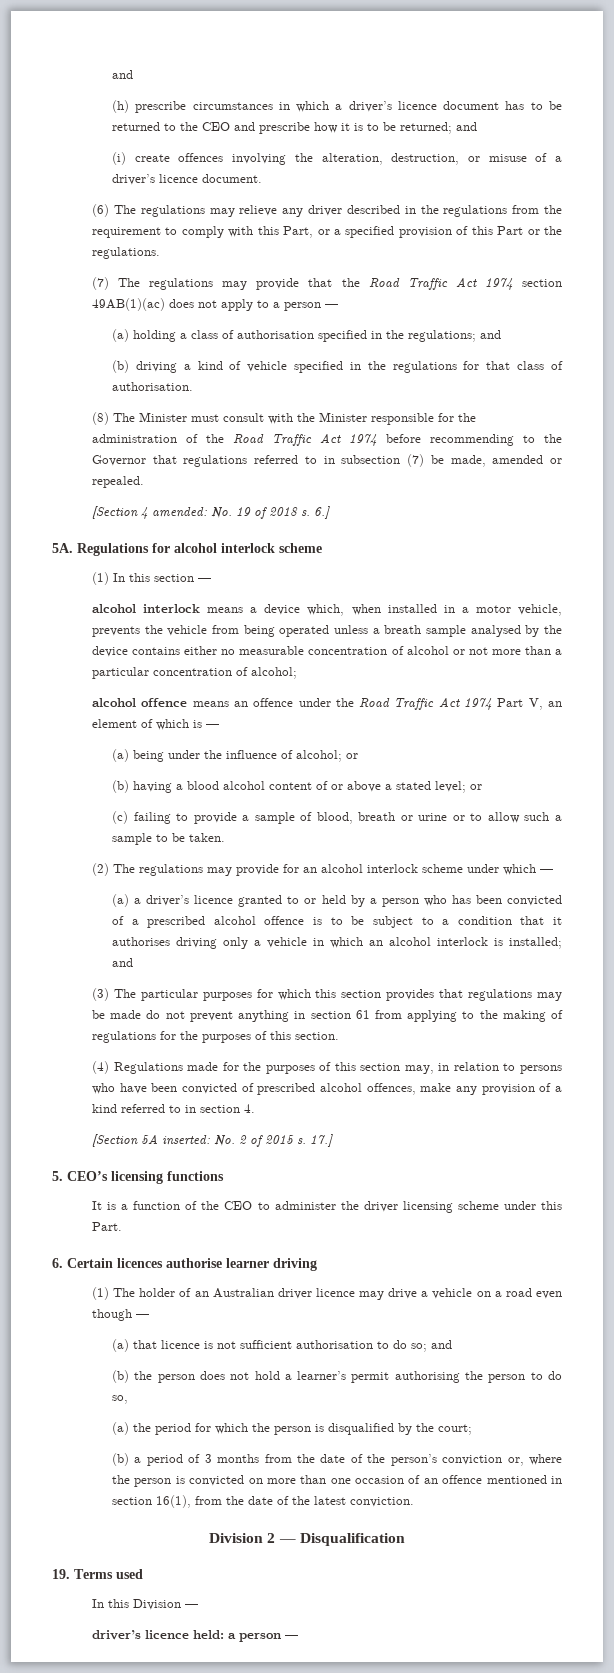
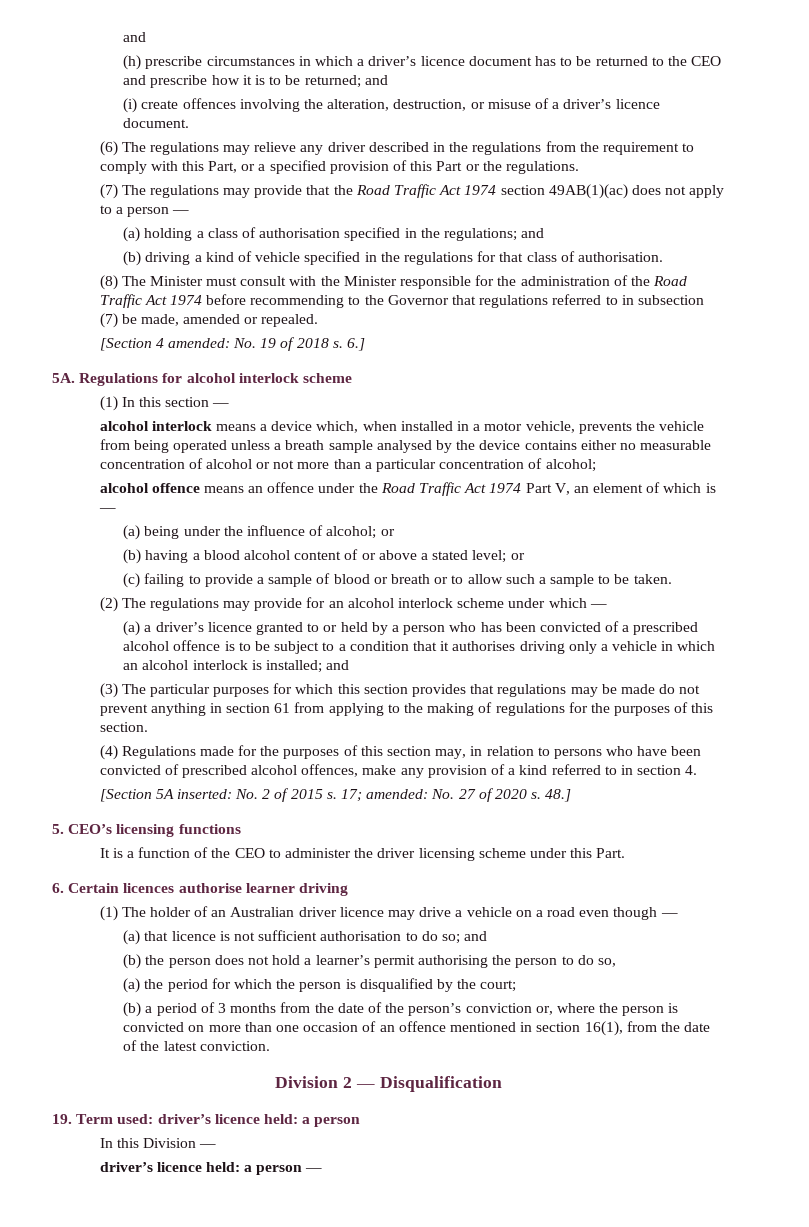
[316,812,448,824] blood, breath or urine -> [333,574,430,584] blood or breath
[310,1134,334,1147] 17.] -> [340,788,572,802] 17; amended: No. 27 of 2020 s. 48.]
[74,1569,143,1579] Terms used -> [76,1114,361,1127] Term used: driver’s licence held: a person

